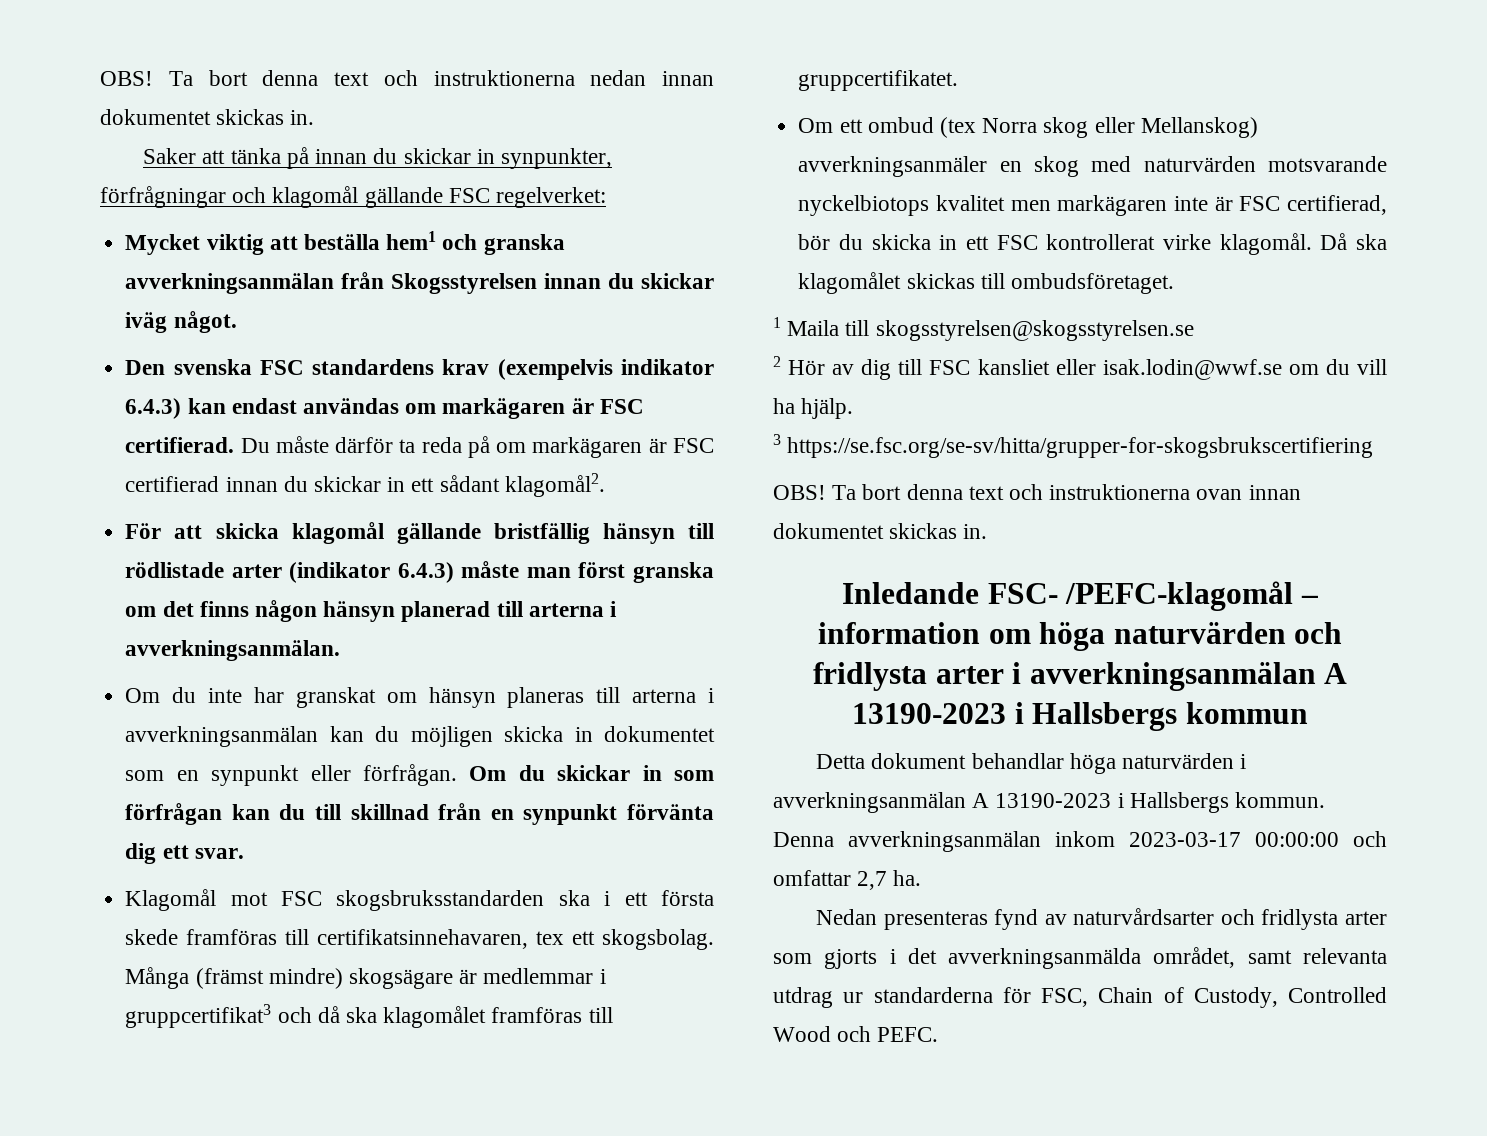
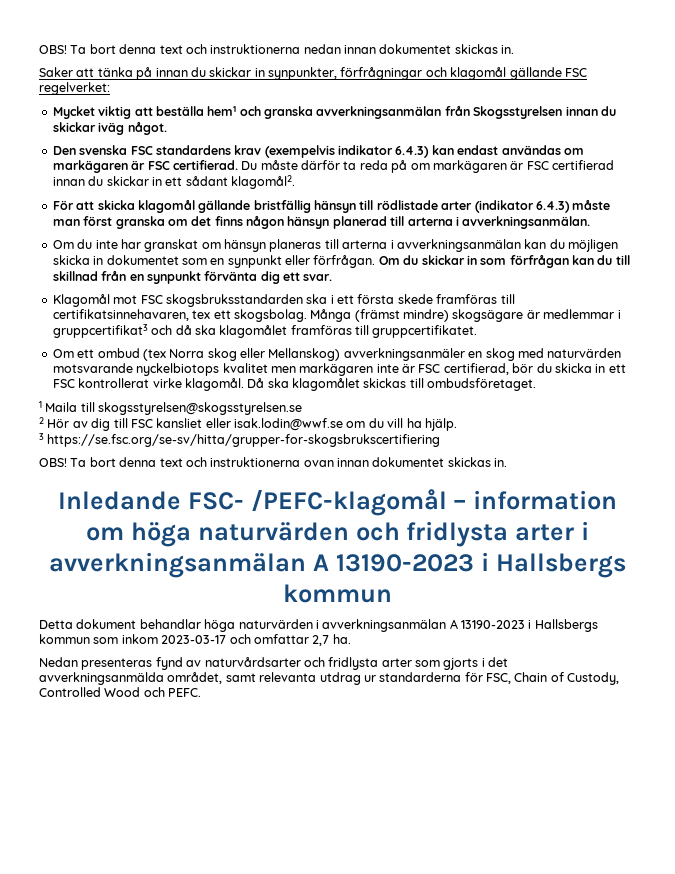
[1235,792,1326,808] [773,831,1041,852] kommun. Denna avverkningsanmälan -> [39,634,119,644] kommun som
[1255,832,1339,847] 00:00:00 -> (227, 639) none

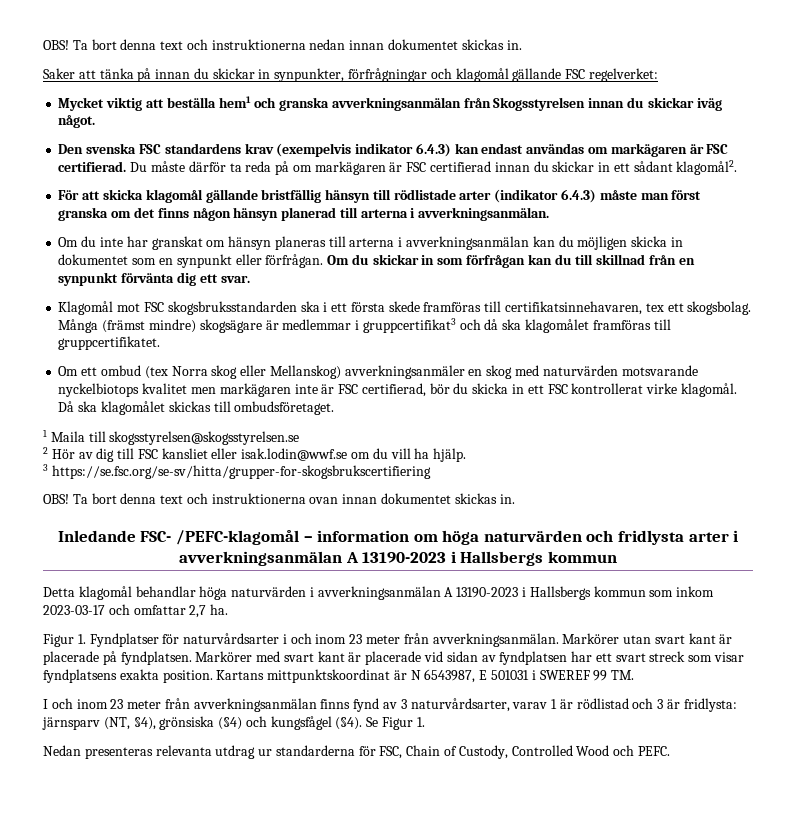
[76,619,137,629] dokument -> [78,586,132,600] klagomål
[39,657,509,670] [39,672,256,685] Nedan presenteras fynd av naturvårdsarter och fridlysta arter som gjorts i det avverkningsanmälda området, samt -> [43,633,733,647] [43,651,745,665] [43,669,635,683] [43,698,737,712] [42,716,425,730] [43,745,153,759] Figur 1. Fyndplatser för naturvårdsarter i och inom 23 meter från avverkningsanmälan. Markörer utan svart kant är placerade på fyndplatsen. Markörer med svart kant är placerade vid sidan av fyndplatsen har ett svart streck som visar fyndplatsens exakta position. Kartans mittpunktskoordinat är N 6543987, E 501031 i SWEREF 99 TM. // I och inom 23 meter från avverkningsanmälan finns fynd av 3 naturvårdsarter, varav 1 är rödlistad och 3 är fridlysta: järnsparv (NT, §4), grönsiska (§4) och kungsfågel (§4). Se Figur 1. // Nedan presenteras

